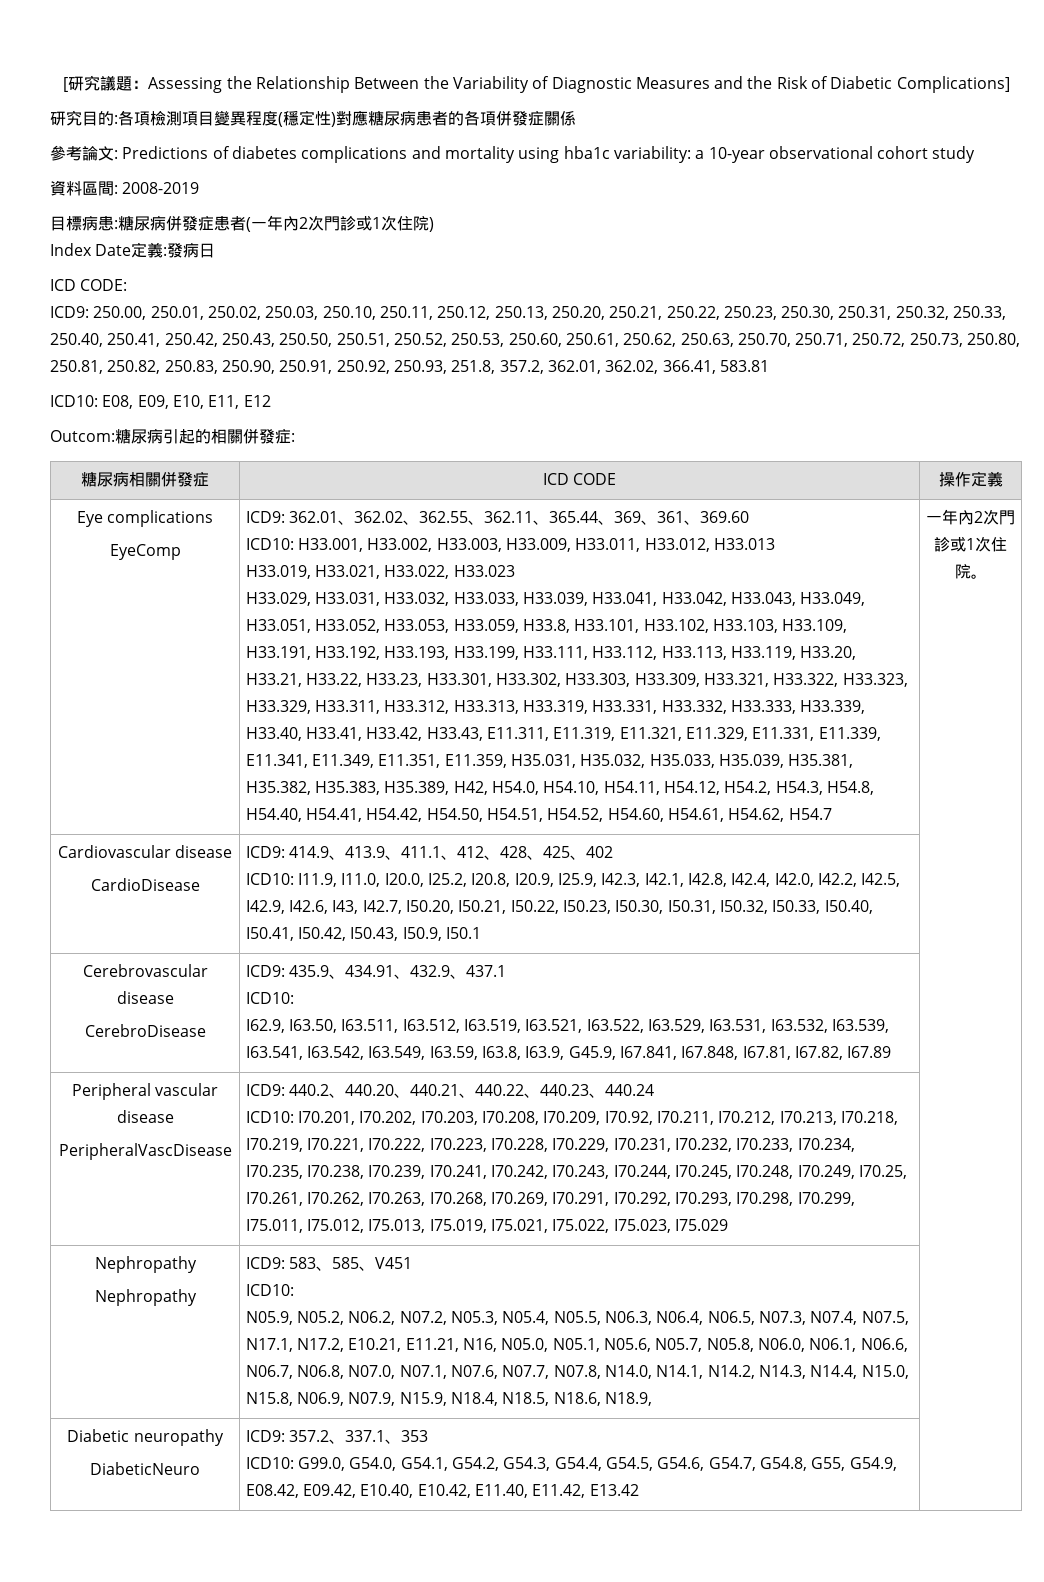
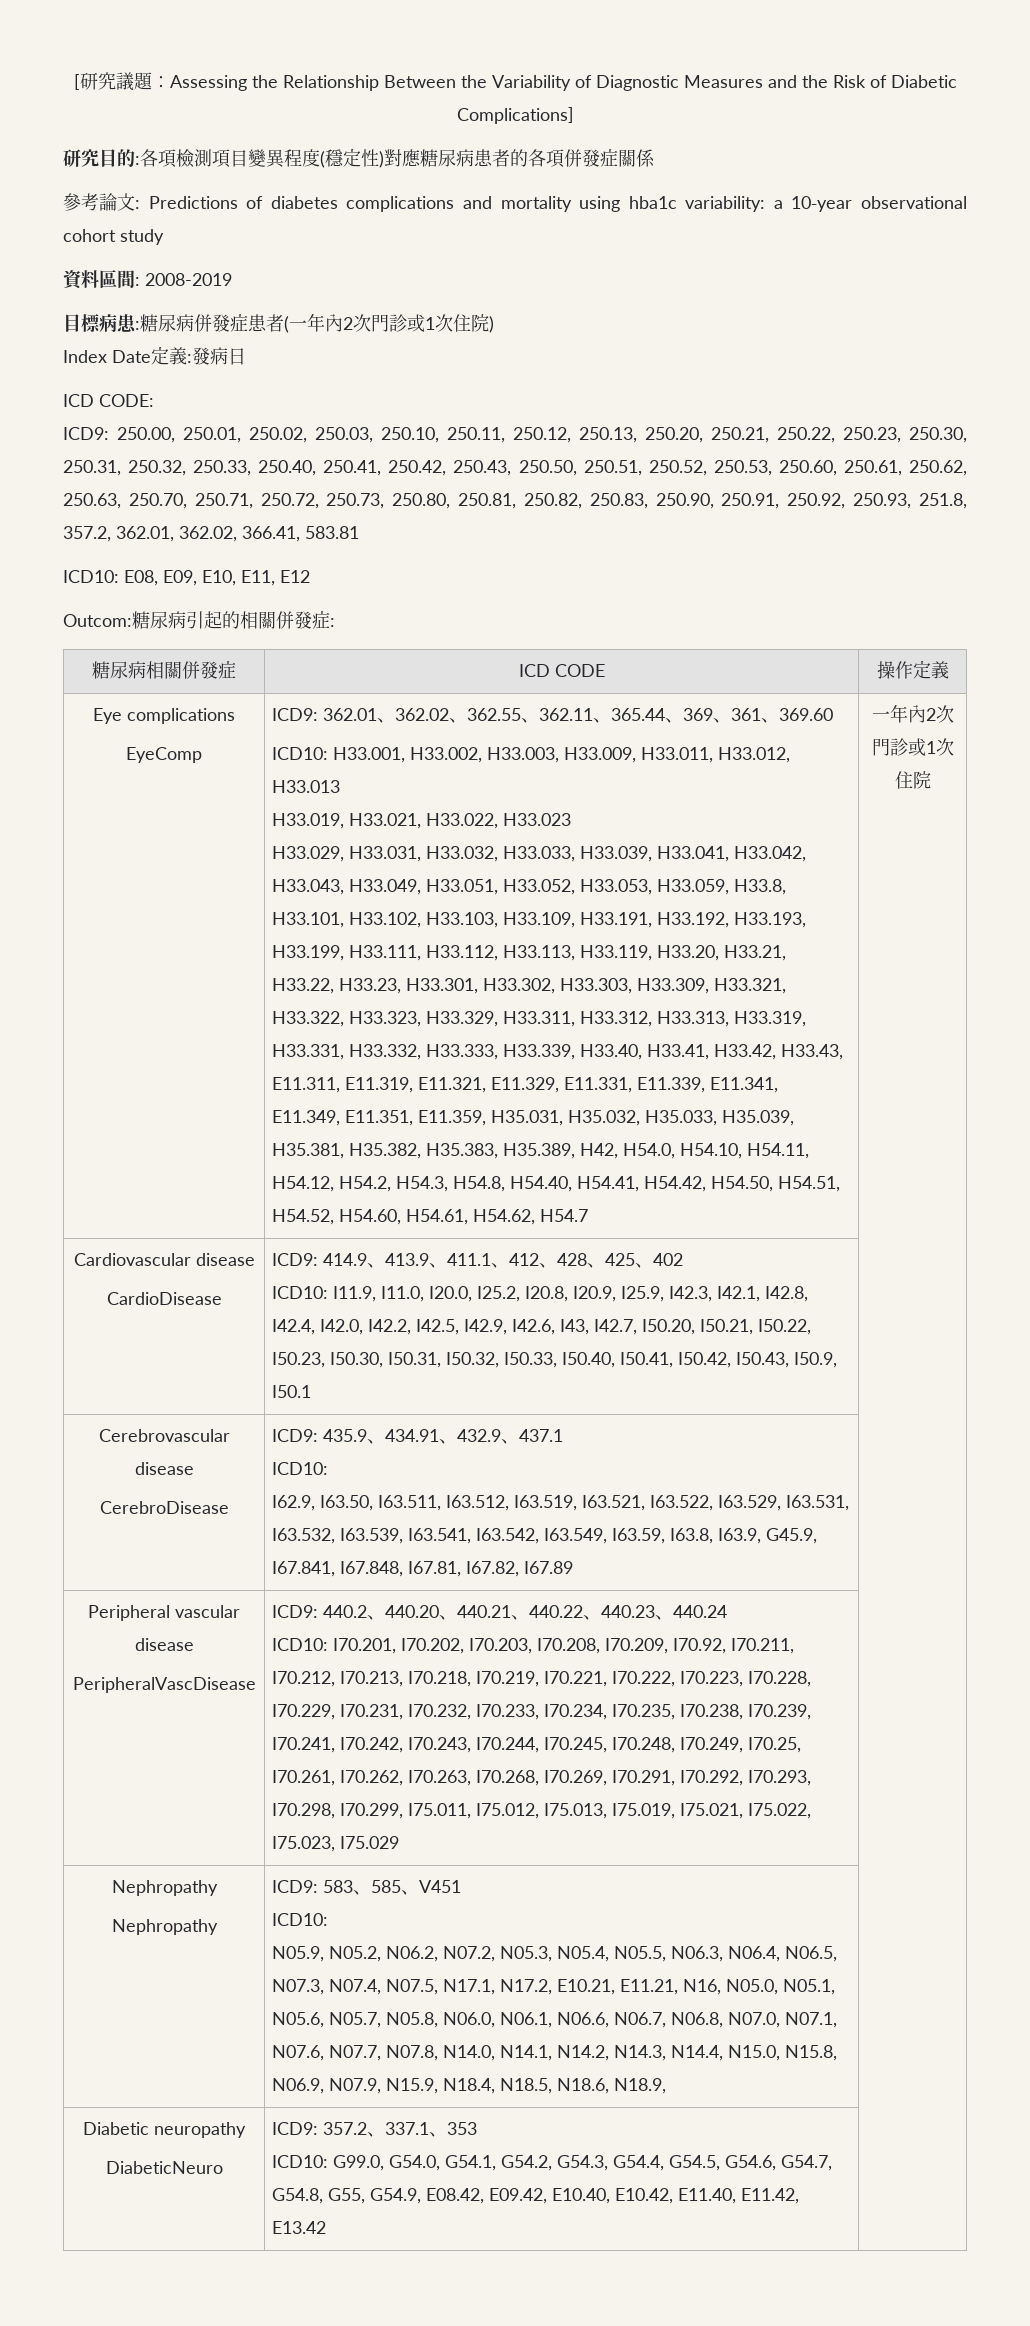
[970,574,987,579] 。 -> (931, 780) none

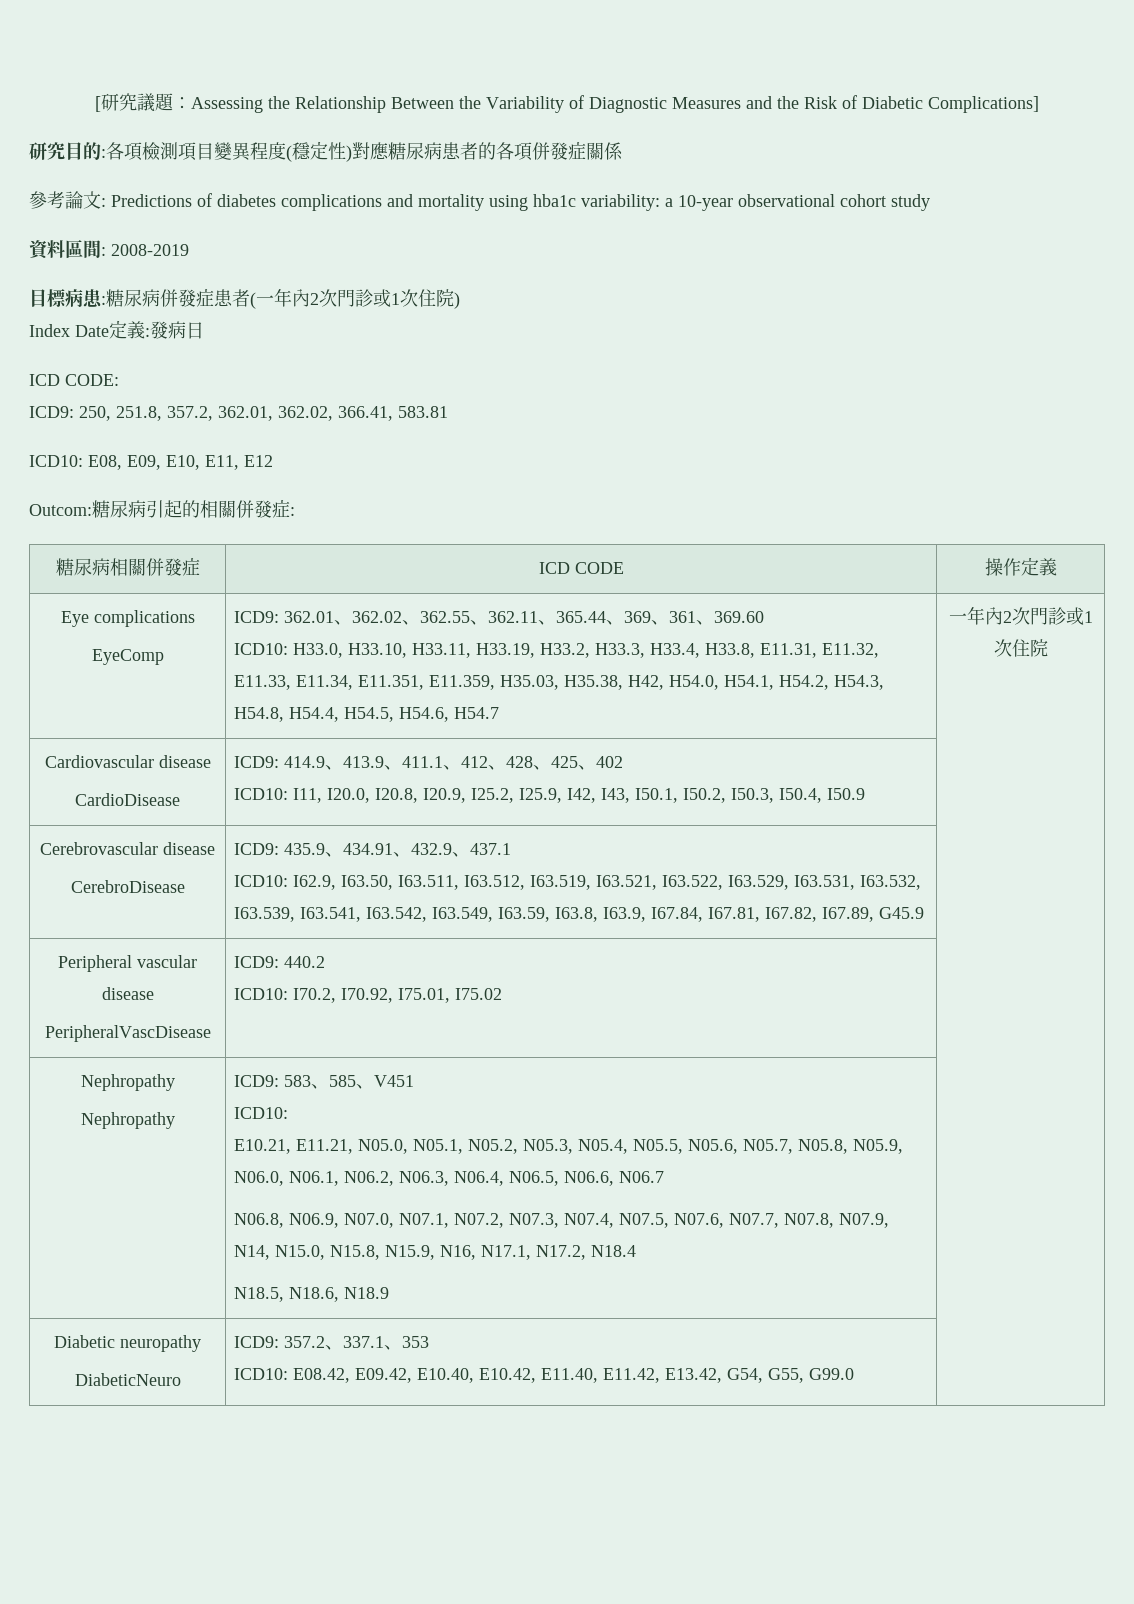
[117,427,967,443] [63,460,968,476] [63,493,912,509] 250.00, 250.01, 250.02, 250.03, 250.10, 250.11, 250.12, 250.13, 250.20, 250.21, 250.22, 250.23, 250.30, 250.31, 250.32, 250.33, 250.40, 250.41, 250.42, 250.43, 250.50, 250.51, 250.52, 250.53, 250.60, 250.61, 250.62, 250.63, 250.70, 250.71, 250.72, 250.73, 250.80, 250.81, 250.82, 250.83, 250.90, 250.91, 250.92, 250.93, -> [79,406,111,421] 250,
[333,747,791,763] [272,780,341,793] [272,813,572,829] [272,846,807,862] [272,879,787,895] [272,912,807,928] [272,945,787,961] [272,978,787,994] [272,1011,807,1027] [272,1044,844,1060] [272,1077,779,1093] [272,1110,795,1126] [272,1143,810,1159] [272,1176,841,1192] [272,1209,536,1225] H33.001, H33.002, H33.003, H33.009, H33.011, H33.012, H33.013 // H33.019, H33.021, H33.022, H33.023 // H33.029, H33.031, H33.032, H33.033, H33.039, H33.041, H33.042, H33.043, H33.049, H33.051, H33.052, H33.053, H33.059, H33.8, H33.101, H33.102, H33.103, H33.109, H33.191, H33.192, H33.193, H33.199, H33.111, H33.112, H33.113, H33.119, H33.20, H33.21, H33.22, H33.23, H33.301, H33.302, H33.303, H33.309, H33.321, H33.322, H33.323, H33.329, H33.311, H33.312, H33.313, H33.319, H33.331, H33.332, H33.333, H33.339, H33.40, H33.41, H33.42, H33.43, E11.311, E11.319, E11.321, E11.329, E11.331, E11.339, E11.341, E11.349, E11.351, E11.359, H35.031, H35.032, H35.033, H35.039, H35.381, H35.382, H35.383, H35.389, H42, H54.0, H54.10, H54.11, H54.12, H54.2, H54.3, H54.8, H54.40, H54.41, H54.42, H54.50, H54.51, H54.52, H54.60, H54.61, H54.62, -> [292,643,879,658] [233,675,884,690] [233,707,449,722] H33.0, H33.10, H33.11, H33.19, H33.2, H33.3, H33.4, H33.8, E11.31, E11.32, E11.33, E11.34, E11.351, E11.359, H35.03, H35.38, H42, H54.0, H54.1, H54.2, H54.3, H54.8, H54.4, H54.5, H54.6,
[333,1286,809,1302] [272,1319,812,1335] [272,1352,838,1368] [272,1385,312,1398] I11.9, I11.0, I20.0, I25.2, I20.8, I20.9, I25.9, I42.3, I42.1, I42.8, I42.4, I42.0, I42.2, I42.5, I42.9, I42.6, I43, I42.7, I50.20, I50.21, I50.22, I50.23, I50.30, I50.31, I50.32, I50.33, I50.40, I50.41, I50.42, I50.43, I50.9, I50.1 -> [292,788,865,803] I11, I20.0, I20.8, I20.9, I25.2, I25.9, I42, I43, I50.1, I50.2, I50.3, I50.4, I50.9
(329, 1468) // -> (288, 881) none
[766,1528,818,1544] [272,1561,574,1577] G45.9, I67.841, I67.848, I67.81, I67.82, I67.89 -> [650,907,924,922] I67.84, I67.81, I67.82, I67.89, G45.9
[367,1605,728,1620] [272,1638,795,1654] [272,1671,812,1687] [272,1704,812,1720] [272,1737,802,1753] [272,1770,812,1786] [272,1803,812,1819] [272,1836,400,1852] 、440.20、440.21、440.22、440.23、440.24 // ICD10: I70.201, I70.202, I70.203, I70.208, I70.209, I70.92, I70.211, I70.212, I70.213, I70.218, I70.219, I70.221, I70.222, I70.223, I70.228, I70.229, I70.231, I70.232, I70.233, I70.234, I70.235, I70.238, I70.239, I70.241, I70.242, I70.243, I70.244, I70.245, I70.248, I70.249, I70.25, I70.261, I70.262, I70.263, I70.268, I70.269, I70.291, I70.292, I70.293, I70.298, I70.299, I75.011, I75.012, I75.013, I75.019, I75.021, I75.022, I75.023, I75.029 -> [233,988,502,1003] // ICD10: I70.2, I70.92, I75.01, I75.02
[272,1946,838,1962] [272,1979,836,1995] [272,2012,838,2028] [272,2045,838,2061] [272,2078,496,2094] N05.9, N05.2, N06.2, N07.2, N05.3, N05.4, N05.5, N06.3, N06.4, N06.5, N07.3, N07.4, N07.5, N17.1, N17.2, E10.21, E11.21, N16, N05.0, N05.1, N05.6, N05.7, N05.8, N06.0, N06.1, N06.6, N06.7, N06.8, N07.0, N07.1, N07.6, N07.7, N07.8, N14.0, N14.1, N14.2, N14.3, N14.4, N15.0, N15.8, N06.9, N07.9, N15.9, N18.4, -> [233,1139,903,1154] [233,1171,664,1186] [233,1213,889,1228] [233,1245,636,1260] E10.21, E11.21, N05.0, N05.1, N05.2, N05.3, N05.4, N05.5, N05.6, N05.7, N05.8, N05.9, N06.0, N06.1, N06.2, N06.3, N06.4, N06.5, N06.6, N06.7 // N06.8, N06.9, N07.0, N07.1, N07.2, N07.3, N07.4, N07.5, N07.6, N07.7, N07.8, N07.9, N14, N15.0, N15.8, N15.9, N16, N17.1, N17.2, N18.4 //
[614,2078,667,2094] N18.9, -> [343,1287,389,1299] N18.9
[333,2155,833,2171] [272,2188,422,2204] G99.0, G54.0, G54.1, G54.2, G54.3, G54.4, G54.5, G54.6, G54.7, G54.8, G55, G54.9, -> (288, 1374) none
[272,2221,327,2234] E13.42 -> [664,1368,854,1383] E13.42, G54, G55, G99.0

